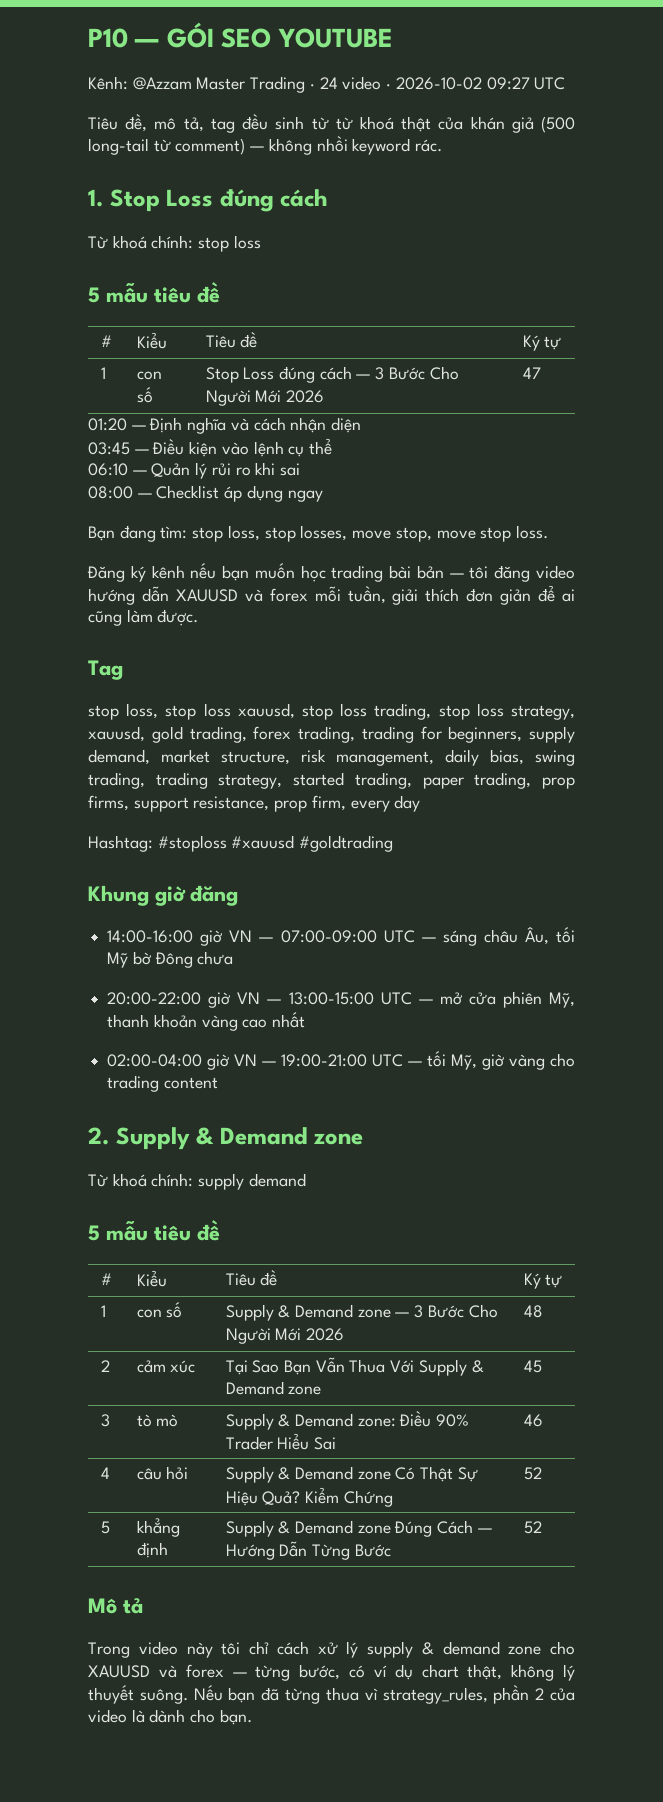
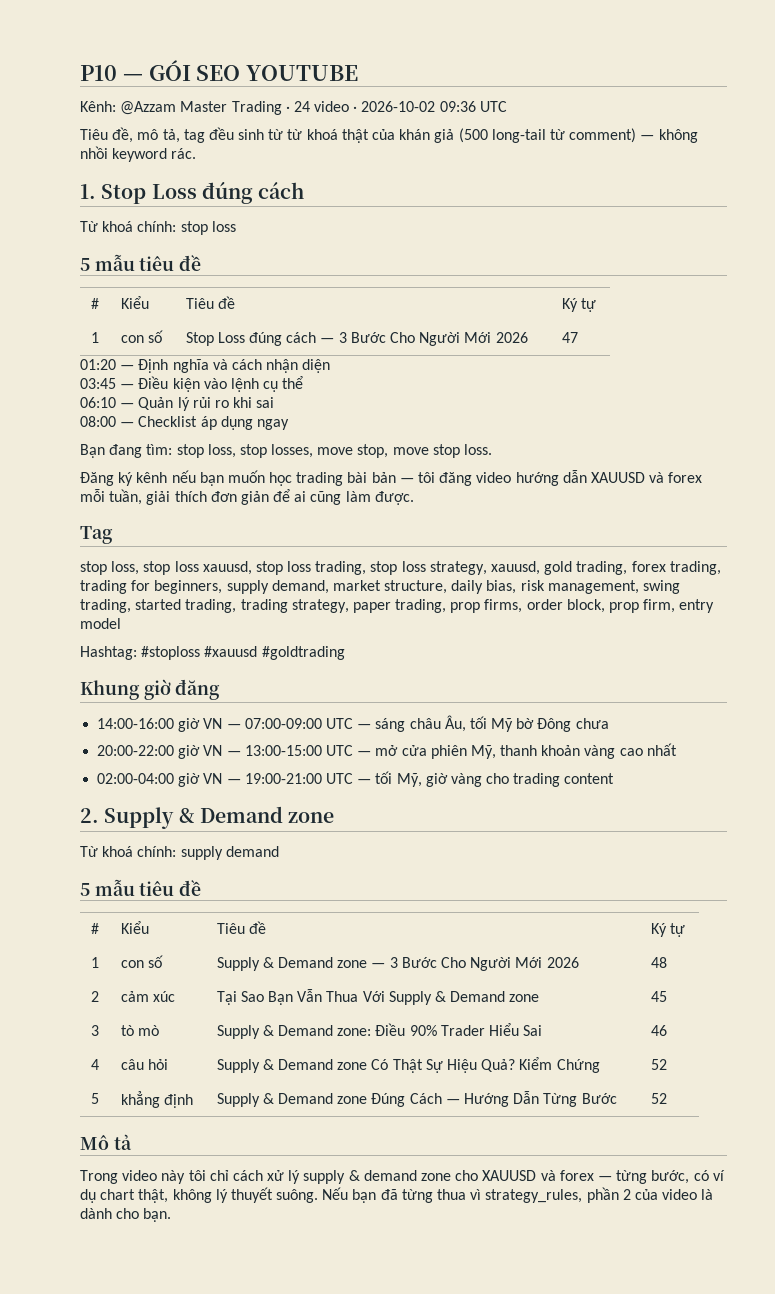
[486,77,530,90] 09:27 -> [439,101,476,112] 09:36
[301,749,575,766] [88,772,575,789] [88,795,421,812] risk management, daily bias, swing trading, trading strategy, started trading, paper trading, prop firms, support resistance, prop firm, every day -> [451,580,681,594] [80,599,715,613] [80,618,121,629] daily bias, risk management, swing trading, started trading, trading strategy, paper trading, prop firms, order block, prop firm, entry model

